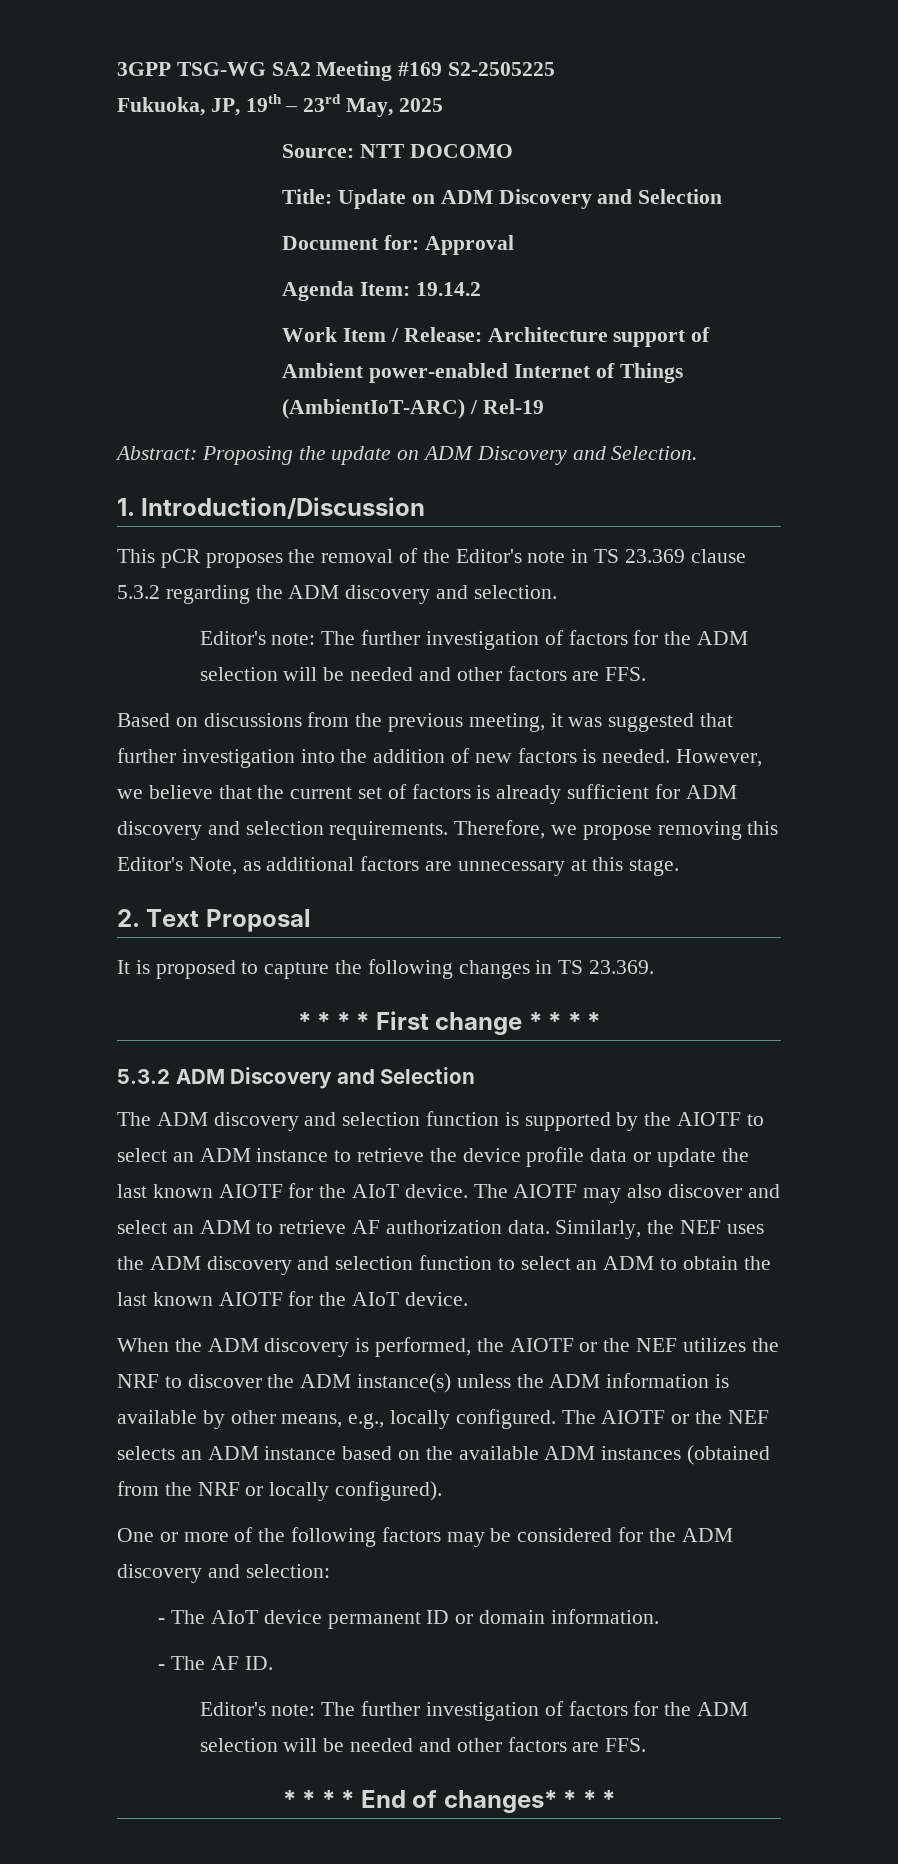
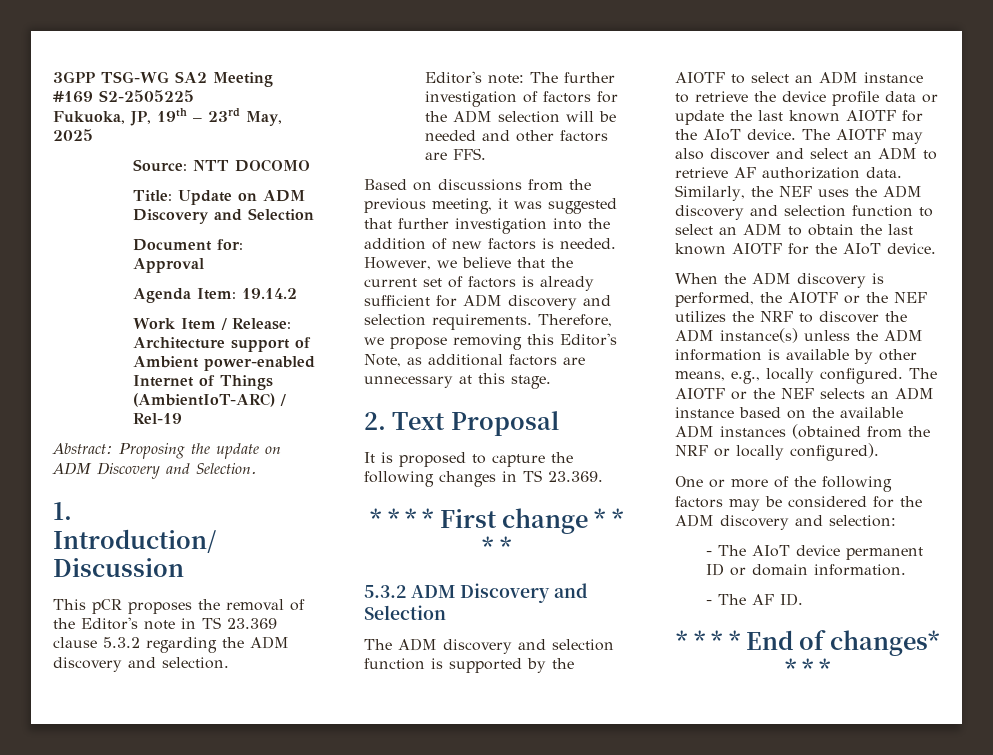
[199,1701,748,1721] [199,1737,647,1752] // Editor's note: The further investigation of factors for the ADM selection will be needed and other factors are FFS. -> (803, 599) none

